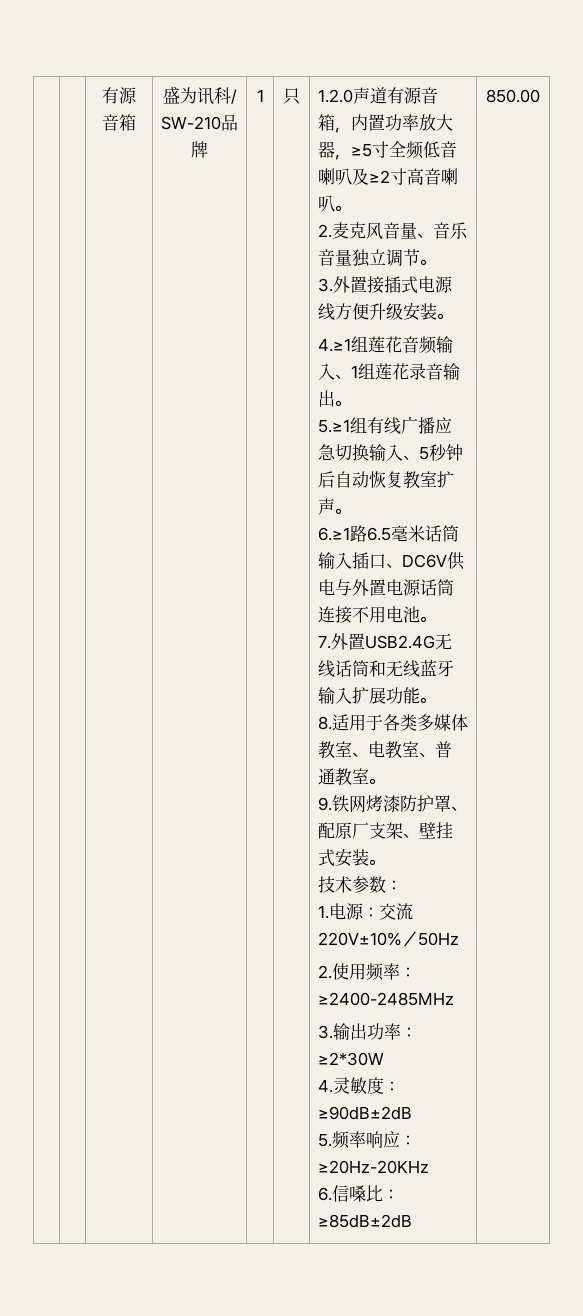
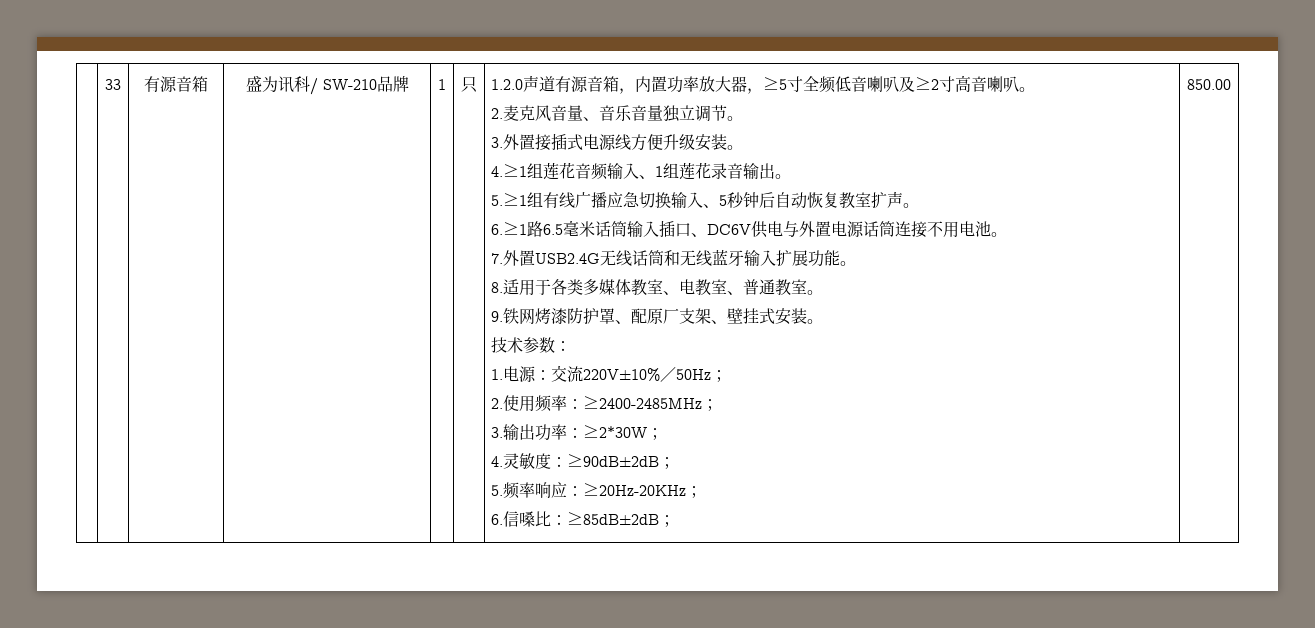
(102, 95) | -> [105,79,121,90] | 33
(459, 939) none -> [710,370,727,382] ；
(454, 999) none -> [701,399,718,411] ；
(384, 1059) none -> [646,428,663,440] ；
(412, 1113) none -> [658,457,675,469] ；
(429, 1167) none -> [685,486,702,498] ；
(412, 1221) none -> [658,515,675,527] ；

